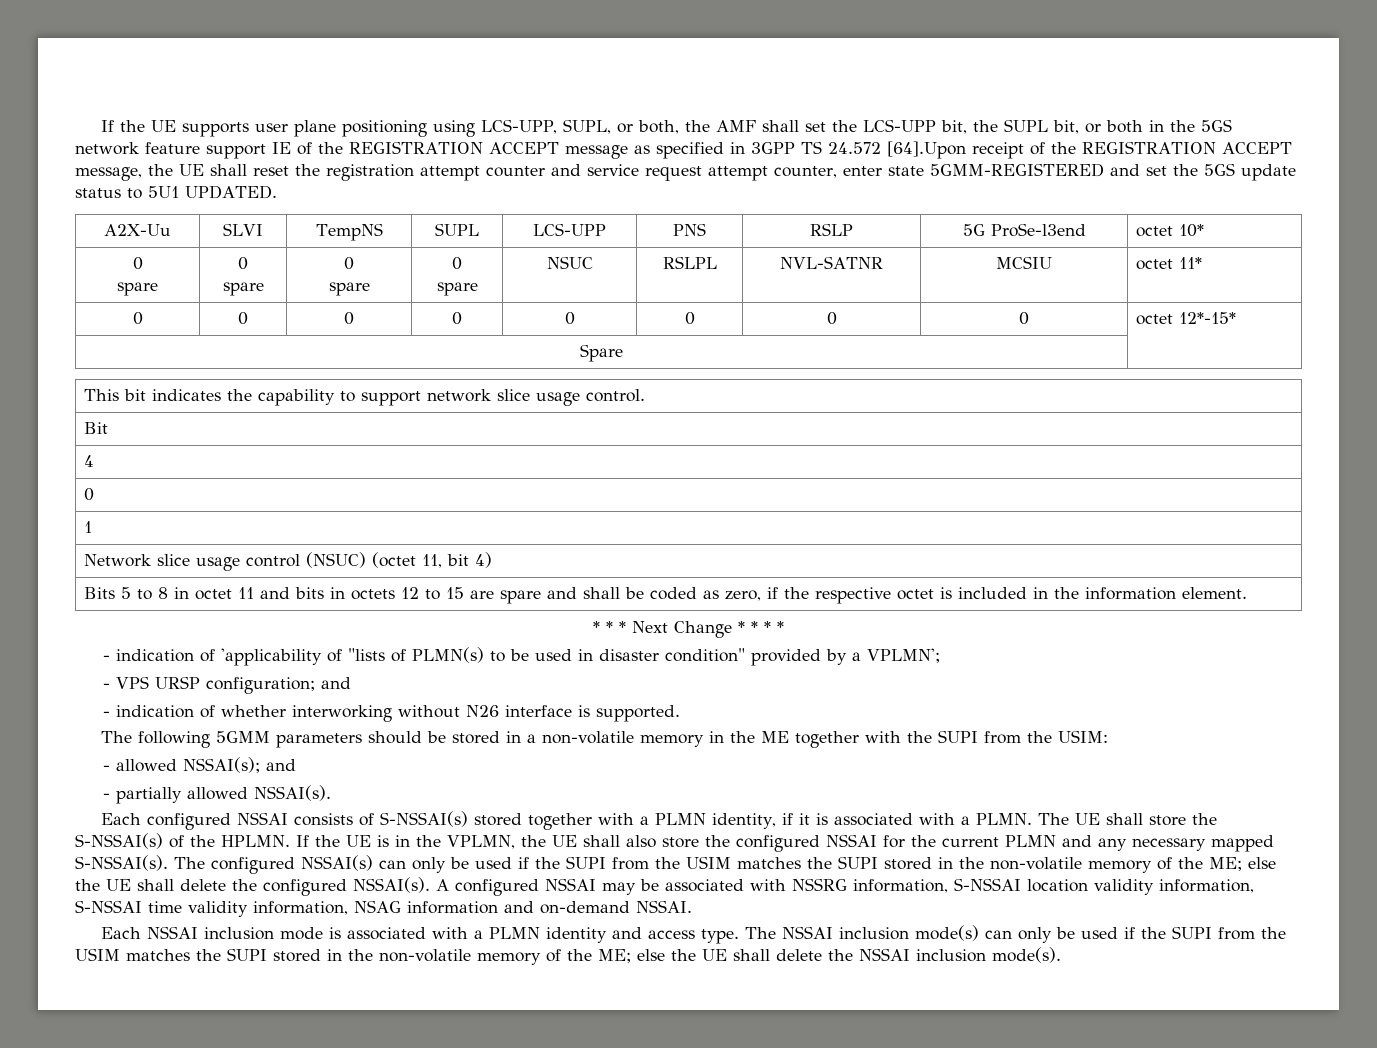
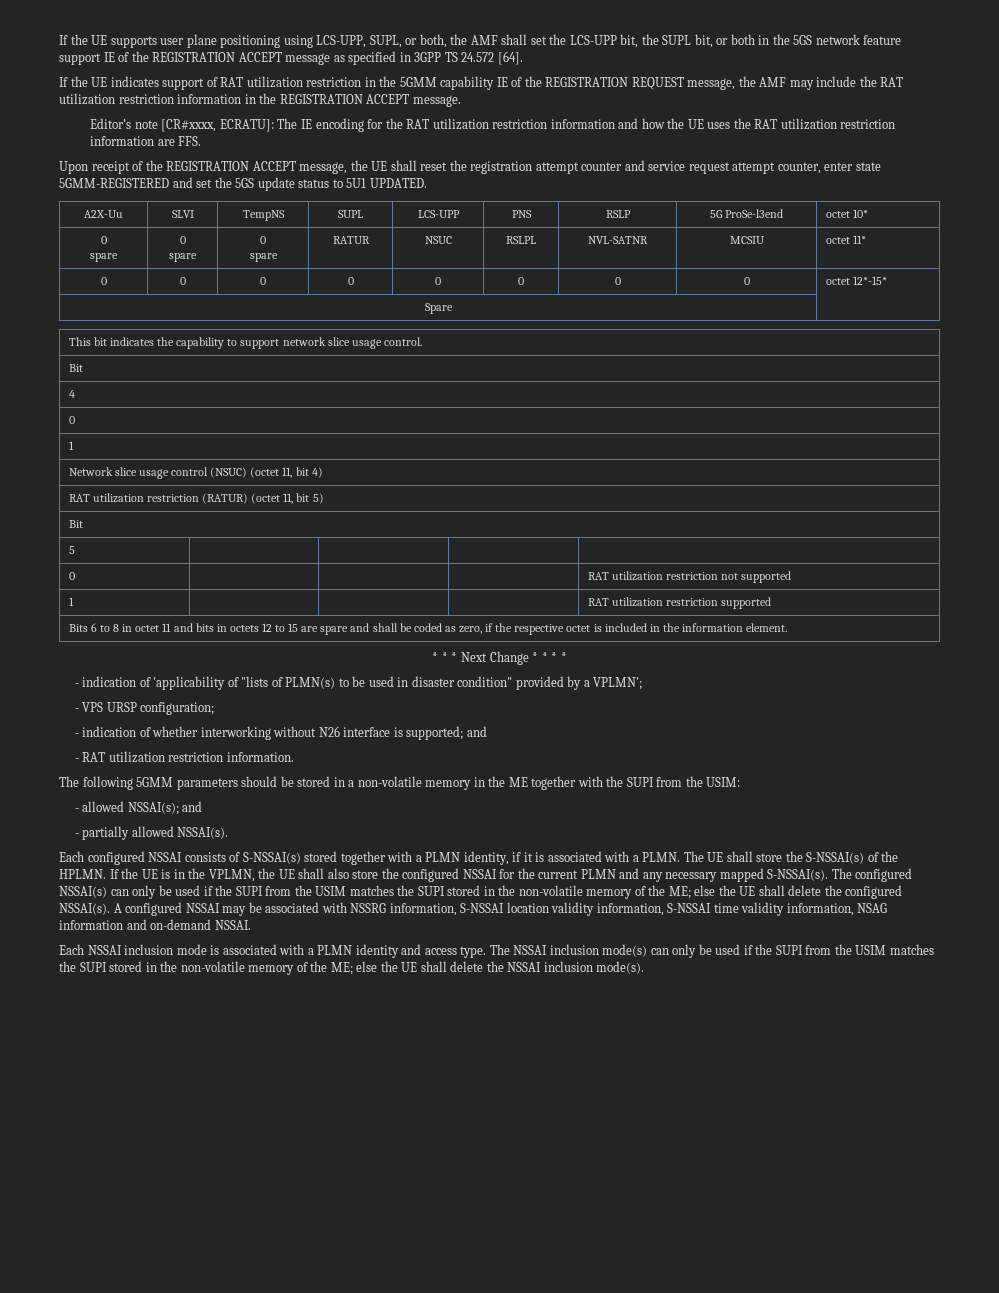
[886,141,966,159] [64].Upon -> [497,51,523,65] [59,76,904,90] [59,93,461,107] [90,118,896,132] [90,136,202,146] [59,161,88,174] [64]. // If the UE indicates support of RAT utilization restriction in the 5GMM capability IE of the REGISTRATION REQUEST message, the AMF may include the RAT utilization restriction information in the REGISTRATION ACCEPT message. // Editor’s note [CR#xxxx, ECRATU]: The IE encoding for the RAT utilization restriction information and how the UE uses the RAT utilization restriction information are FFS. // Upon
[452,257,462,270] [436,282,478,296] 0 // spare -> [332,236,370,244] RATUR
(492, 560) none -> [68,493,324,504] [68,520,83,528] [68,546,75,554] [68,572,75,580] [587,571,792,583] [68,597,74,606] [587,597,772,609] // RAT utilization restriction (RATUR) (octet 11, bit 5) // Bit // 5 | | | | // 0 | | | | RAT utilization restriction not supported // 1 | | | | RAT utilization restriction supported
[120,587,131,599] 5 -> [90,623,97,632] 6
[321,677,352,689] and -> (215, 708) none
[596,705,681,722] supported. -> [406,726,487,740] [74,751,294,763] supported; and // - RAT utilization restriction information.

